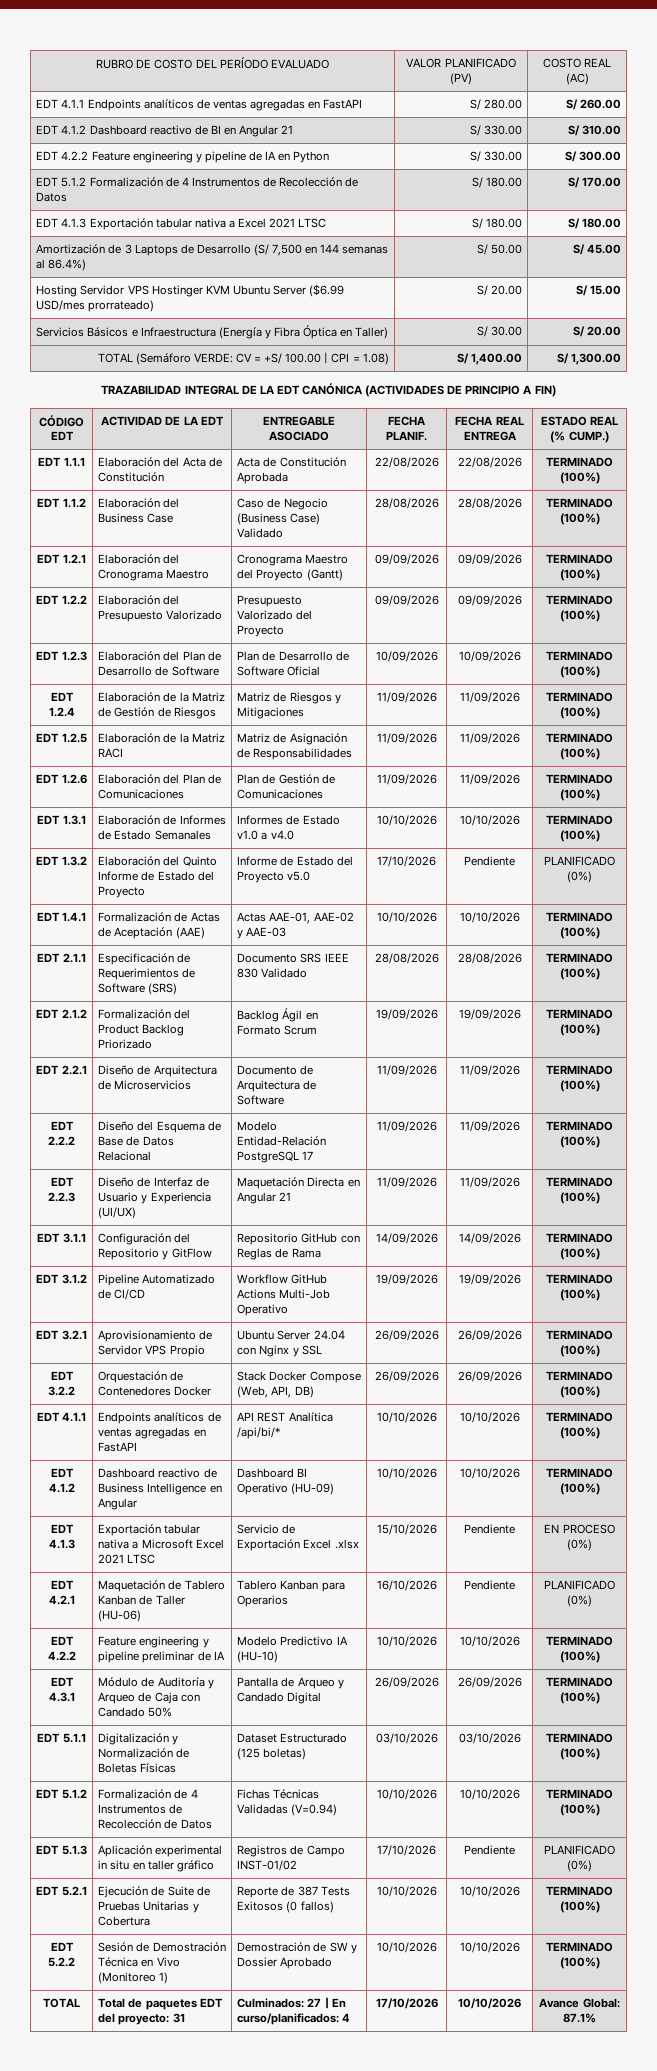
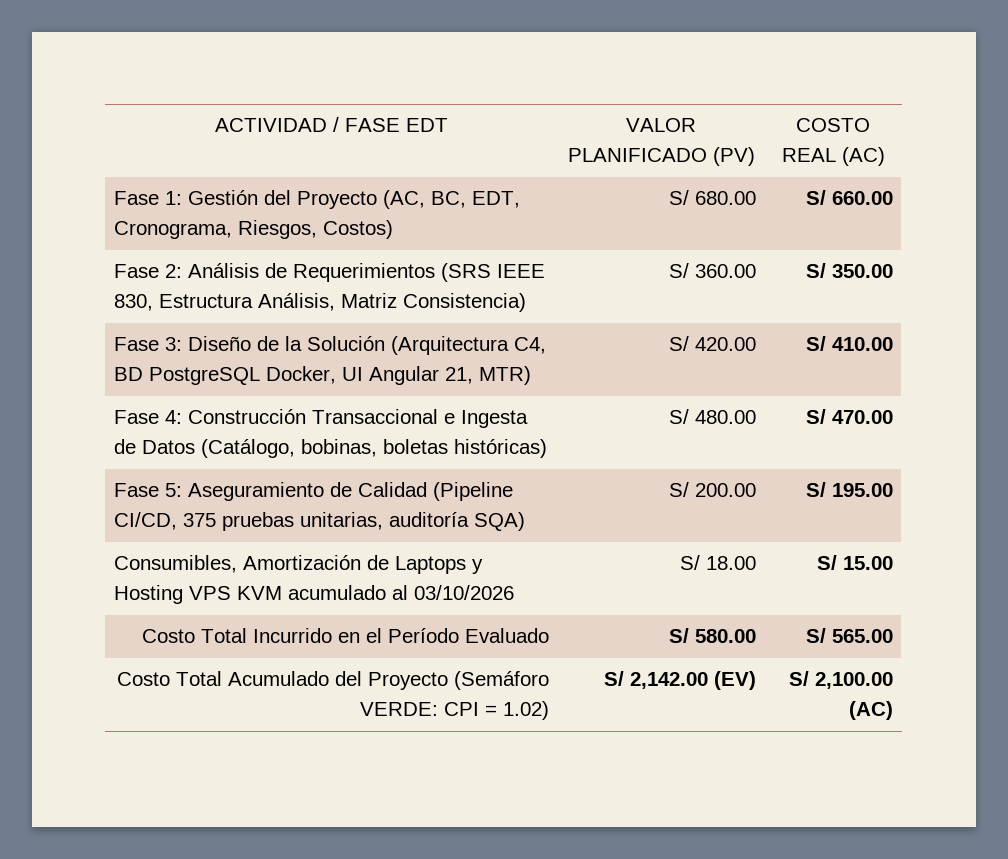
[96,57,329,69] RUBRO DE COSTO DEL PERÍODO EVALUADO -> [215,117,448,132] ACTIVIDAD / FASE EDT
[36,99,363,111] [469,99,522,110] [565,99,621,110] [36,125,294,137] [469,125,522,136] [567,125,621,136] [36,151,330,163] [469,151,522,162] [564,151,621,162] [36,177,359,187] [36,192,68,202] [471,177,522,188] [567,177,621,188] [36,218,327,230] [471,218,522,229] [567,218,621,229] [36,244,389,256] [36,259,87,271] [476,244,522,255] [572,244,621,255] [36,284,345,297] [36,300,155,312] [476,285,522,296] [575,285,621,296] [36,325,389,339] [476,326,522,337] [572,326,621,337] [97,352,329,365] EDT 4.1.1 Endpoints analíticos de ventas agregadas en FastAPI | S/ 280.00 | S/ 260.00 // EDT 4.1.2 Dashboard reactivo de BI en Angular 21 | S/ 330.00 | S/ 310.00 // EDT 4.2.2 Feature engineering y pipeline de IA en Python | S/ 330.00 | S/ 300.00 // EDT 5.1.2 Formalización de 4 Instrumentos de Recolección de Datos | S/ 180.00 | S/ 170.00 // EDT 4.1.3 Exportación tabular nativa a Excel 2021 LTSC | S/ 180.00 | S/ 180.00 // Amortización de 3 Laptops de Desarrollo (S/ 7,500 en 144 semanas al 86.4%) | S/ 50.00 | S/ 45.00 // Hosting Servidor VPS Hostinger KVM Ubuntu Server ($6.99 USD/mes prorrateado) | S/ 20.00 | S/ 15.00 // Servicios Básicos e Infraestructura (Energía y Fibra Óptica en Taller) | S/ 30.00 | S/ 20.00 // TOTAL (Semáforo VERDE: CV = +S/ 100.00 | -> [113,190,520,209] [113,220,393,239] [669,190,757,205] [806,190,894,205] [113,263,545,282] [113,293,526,312] [669,263,757,278] [806,263,894,278] [113,336,546,355] [113,366,531,385] [669,336,757,351] [806,336,894,351] [113,409,528,428] [113,439,547,458] [669,409,757,424] [806,409,894,424] [113,482,513,501] [113,512,525,531] [669,482,757,497] [806,482,894,497] [113,555,483,574] [113,585,514,604] [680,555,757,570] [817,555,894,570] [142,628,550,643] [669,628,757,643] [806,628,894,643] [117,671,550,690] [360,702,439,716] Fase 1: Gestión del Proyecto (AC, BC, EDT, Cronograma, Riesgos, Costos) | S/ 680.00 | S/ 660.00 // Fase 2: Análisis de Requerimientos (SRS IEEE 830, Estructura Análisis, Matriz Consistencia) | S/ 360.00 | S/ 350.00 // Fase 3: Diseño de la Solución (Arquitectura C4, BD PostgreSQL Docker, UI Angular 21, MTR) | S/ 420.00 | S/ 410.00 // Fase 4: Construcción Transaccional e Ingesta de Datos (Catálogo, bobinas, boletas históricas) | S/ 480.00 | S/ 470.00 // Fase 5: Aseguramiento de Calidad (Pipeline CI/CD, 375 pruebas unitarias, auditoría SQA) | S/ 200.00 | S/ 195.00 // Consumibles, Amortización de Laptops y Hosting VPS KVM acumulado al 03/10/2026 | S/ 18.00 | S/ 15.00 // Costo Total Incurrido en el Período Evaluado | S/ 580.00 | S/ 565.00 // Costo Total Acumulado del Proyecto (Semáforo VERDE:
[362,353,389,365] [456,353,522,365] [556,353,621,365] [101,383,556,397] [39,415,84,427] [50,431,74,440] [101,416,224,426] [263,416,335,426] [269,431,329,441] [388,416,426,426] [386,431,427,441] [455,416,524,426] [463,431,517,441] [540,416,619,426] [550,431,609,443] [38,457,85,467] [98,457,222,467] [98,472,165,482] [237,457,346,467] [237,472,289,484] [374,457,439,468] [457,457,522,468] [546,457,613,467] [559,472,600,484] [37,498,86,508] [98,498,180,508] [98,513,174,523] [237,498,328,510] [237,513,321,525] [237,528,284,538] [374,498,439,509] [457,498,522,509] [546,498,613,508] [559,513,600,525] [37,554,86,564] [98,554,180,564] [98,569,210,581] [237,554,349,566] [237,569,343,581] [374,554,439,565] [457,554,522,565] [546,554,613,564] [559,569,600,581] [36,595,87,605] [98,595,180,605] [98,610,223,622] [237,595,303,607] [237,610,313,620] [237,625,285,637] [374,595,439,606] [457,595,522,606] [546,595,613,605] [559,610,600,622] [36,651,87,661] [98,651,221,661] [98,666,219,676] [237,651,349,661] [237,666,321,676] [375,651,438,662] [458,651,521,662] [546,651,613,661] [559,666,600,678] [50,692,74,701] [48,707,75,717] [98,692,225,702] [98,707,216,719] [237,692,341,704] [237,707,305,719] [376,692,437,703] [459,692,520,703] [546,692,613,702] [559,707,600,719] [36,733,87,743] [98,733,225,743] [98,748,124,758] [237,733,347,745] [237,748,353,760] [376,733,437,744] [459,733,520,744] [546,733,613,743] [559,748,600,760] [36,774,87,784] [98,774,221,784] [98,789,185,799] [237,774,335,784] [237,789,324,799] [376,774,437,785] [459,774,520,785] [546,774,613,784] [559,789,600,801] [37,815,86,825] [98,815,226,825] [98,830,211,840] [237,815,340,825] [237,830,294,840] [376,815,437,826] [459,815,520,826] [546,815,613,825] [559,830,600,842] [36,856,87,866] [98,856,217,866] [98,871,214,881] [98,886,146,898] [237,856,353,866] [237,871,311,883] [377,856,436,867] [464,856,515,866] [544,856,615,866] [567,871,592,883] [36,912,87,922] [98,912,220,922] [98,927,205,939] [237,912,354,924] [237,927,287,939] [376,912,437,923] [459,912,520,923] [546,912,613,922] [559,927,600,939] [37,953,86,963] [98,953,191,965] [98,968,196,980] [98,983,178,995] [237,953,349,963] [237,968,308,978] [374,953,439,964] [457,953,522,964] [546,953,613,963] [559,968,600,980] [36,1009,87,1019] [98,1009,191,1019] [98,1024,185,1036] [98,1039,153,1049] [237,1008,318,1022] [237,1025,318,1035] [375,1009,438,1020] [458,1009,521,1020] [546,1009,613,1019] [559,1024,600,1036] [36,1065,87,1075] [98,1065,217,1077] [98,1080,192,1090] [237,1065,314,1075] [237,1080,317,1092] [237,1095,285,1105] [376,1065,437,1076] [459,1065,520,1076] [546,1065,613,1075] [559,1080,600,1092] [50,1121,74,1130] [48,1136,75,1146] [98,1121,221,1133] [98,1136,174,1146] [98,1151,152,1161] [237,1121,278,1131] [237,1136,327,1146] [237,1151,314,1163] [376,1121,437,1132] [459,1121,520,1132] [546,1121,613,1131] [559,1136,600,1148] [50,1177,74,1186] [48,1192,75,1202] [98,1177,209,1187] [98,1192,211,1204] [98,1207,137,1219] [237,1177,360,1189] [237,1192,292,1204] [376,1177,437,1188] [459,1177,520,1188] [546,1177,613,1187] [559,1192,600,1204] [37,1233,86,1243] [98,1233,191,1245] [98,1248,212,1260] [237,1233,360,1245] [237,1248,321,1260] [375,1233,438,1244] [458,1233,521,1244] [546,1233,613,1243] [559,1248,600,1260] [36,1274,87,1284] [98,1274,216,1286] [98,1289,146,1300] [237,1274,328,1284] [237,1289,331,1299] [237,1304,289,1316] [375,1274,438,1285] [458,1274,521,1285] [546,1274,613,1284] [559,1289,600,1301] [36,1330,87,1340] [98,1330,213,1342] [98,1345,205,1357] [237,1330,345,1340] [237,1345,322,1357] [374,1330,439,1341] [457,1330,522,1341] [546,1330,613,1340] [559,1345,600,1357] [50,1371,74,1380] [48,1386,75,1396] [98,1371,184,1383] [98,1386,212,1396] [237,1371,361,1383] [237,1386,314,1398] [374,1371,439,1382] [457,1371,522,1382] [546,1371,613,1381] [559,1386,600,1398] [36,1412,87,1422] [98,1412,221,1424] [98,1427,206,1439] [98,1442,138,1452] [237,1412,333,1422] [237,1427,281,1439] [376,1412,437,1423] [459,1412,520,1423] [546,1412,613,1422] [559,1427,600,1439] [50,1468,74,1477] [48,1483,75,1493] [98,1468,217,1478] [98,1483,222,1495] [98,1498,138,1510] [237,1468,308,1478] [237,1483,335,1495] [376,1468,437,1479] [459,1468,520,1479] [546,1468,613,1478] [559,1483,600,1495] [50,1524,74,1533] [48,1539,75,1549] [98,1524,201,1536] [98,1539,224,1549] [98,1554,156,1564] [237,1524,296,1534] [237,1539,359,1551] [376,1524,437,1535] [464,1524,515,1534] [544,1524,615,1534] [567,1539,592,1551] [50,1580,74,1589] [48,1595,75,1605] [98,1580,225,1592] [98,1595,185,1605] [98,1610,142,1622] [237,1580,345,1592] [237,1595,289,1607] [376,1580,437,1591] [464,1580,515,1590] [544,1580,615,1590] [567,1595,592,1607] [50,1636,74,1645] [47,1651,76,1661] [98,1636,209,1648] [98,1651,225,1663] [237,1636,348,1646] [237,1651,279,1663] [376,1636,437,1647] [459,1636,520,1647] [546,1636,613,1646] [559,1651,600,1663] [50,1677,74,1686] [48,1692,75,1702] [98,1677,214,1689] [98,1692,200,1704] [98,1707,173,1717] [237,1677,344,1689] [237,1692,322,1704] [374,1677,439,1688] [457,1677,522,1688] [546,1677,613,1687] [559,1692,600,1704] [37,1733,86,1743] [98,1733,179,1745] [98,1748,190,1758] [98,1763,177,1773] [237,1733,348,1743] [237,1748,307,1760] [375,1733,438,1744] [458,1733,521,1744] [546,1733,613,1743] [559,1748,600,1760] [36,1789,87,1799] [98,1789,198,1799] [98,1804,183,1814] [98,1819,212,1829] [237,1789,320,1799] [237,1804,338,1816] [376,1789,437,1800] [459,1789,520,1800] [546,1789,613,1799] [559,1804,600,1816] [36,1845,87,1855] [98,1845,223,1857] [98,1860,214,1872] [237,1845,345,1857] [237,1860,298,1871] [377,1845,436,1856] [464,1845,515,1855] [544,1845,615,1855] [567,1860,592,1872] [36,1886,87,1896] [98,1886,210,1898] [98,1901,199,1913] [98,1916,151,1926] [237,1886,350,1898] [237,1901,334,1913] [376,1886,437,1897] [459,1886,520,1897] [546,1886,613,1896] [559,1901,600,1913] [50,1942,74,1951] [48,1957,75,1967] [98,1942,226,1952] [98,1957,180,1967] [98,1972,169,1984] [237,1942,357,1954] [237,1957,333,1969] [376,1942,437,1953] [459,1942,520,1953] [546,1942,613,1952] [559,1957,600,1969] [43,1998,80,2008] [98,1998,223,2010] [98,2013,185,2025] [237,1997,346,2009] [237,2013,351,2025] [375,1998,438,2009] [458,1998,521,2009] [539,1998,620,2008] [563,2013,596,2023] 1.08) | S/ 1,400.00 | S/ 1,300.00 // TRAZABILIDAD INTEGRAL DE LA EDT CANÓNICA (ACTIVIDADES DE PRINCIPIO A FIN) // CÓDIGO EDT | ACTIVIDAD DE LA EDT | ENTREGABLE ASOCIADO | FECHA PLANIF. | FECHA REAL ENTREGA | ESTADO REAL (% CUMP.) // EDT 1.1.1 | Elaboración del Acta de Constitución | Acta de Constitución Aprobada | 22/08/2026 | 22/08/2026 | TERMINADO (100%) // EDT 1.1.2 | Elaboración del Business Case | Caso de Negocio (Business Case) Validado | 28/08/2026 | 28/08/2026 | TERMINADO (100%) // EDT 1.2.1 | Elaboración del Cronograma Maestro | Cronograma Maestro del Proyecto (Gantt) | 09/09/2026 | 09/09/2026 | TERMINADO (100%) // EDT 1.2.2 | Elaboración del Presupuesto Valorizado | Presupuesto Valorizado del Proyecto | 09/09/2026 | 09/09/2026 | TERMINADO (100%) // EDT 1.2.3 | Elaboración del Plan de Desarrollo de Software | Plan de Desarrollo de Software Oficial | 10/09/2026 | 10/09/2026 | TERMINADO (100%) // EDT 1.2.4 | Elaboración de la Matriz de Gestión de Riesgos | Matriz de Riesgos y Mitigaciones | 11/09/2026 | 11/09/2026 | TERMINADO (100%) // EDT 1.2.5 | Elaboración de la Matriz RACI | Matriz de Asignación de Responsabilidades | 11/09/2026 | 11/09/2026 | TERMINADO (100%) // EDT 1.2.6 | Elaboración del Plan de Comunicaciones | Plan de Gestión de Comunicaciones | 11/09/2026 | 11/09/2026 | TERMINADO (100%) // EDT 1.3.1 | Elaboración de Informes de Estado Semanales | Informes de Estado v1.0 a v4.0 | 10/10/2026 | 10/10/2026 | TERMINADO (100%) // EDT 1.3.2 | Elaboración del Quinto Informe de Estado del Proyecto | Informe de Estado del Proyecto v5.0 | 17/10/2026 | Pendiente | PLANIFICADO (0%) // EDT 1.4.1 | Formalización de Actas de Aceptación (AAE) | Actas AAE-01, AAE-02 y AAE-03 | 10/10/2026 | 10/10/2026 | TERMINADO (100%) // EDT 2.1.1 | Especificación de Requerimientos de Software (SRS) | Documento SRS IEEE 830 Validado | 28/08/2026 | 28/08/2026 | TERMINADO (100%) // EDT 2.1.2 | Formalización del Product Backlog Priorizado | Backlog Ágil en Formato Scrum | 19/09/2026 | 19/09/2026 | TERMINADO (100%) // EDT 2.2.1 | Diseño de Arquitectura de Microservicios | Documento de Arquitectura de Software | 11/09/2026 | 11/09/2026 | TERMINADO (100%) // EDT 2.2.2 | Diseño del Esquema de Base de Datos Relacional | Modelo Entidad-Relación PostgreSQL 17 | 11/09/2026 | 11/09/2026 | TERMINADO (100%) // EDT 2.2.3 | Diseño de Interfaz de Usuario y Experiencia (UI/UX) | Maquetación Directa en Angular 21 | 11/09/2026 | 11/09/2026 | TERMINADO (100%) // EDT 3.1.1 | Configuración del Repositorio y GitFlow | Repositorio GitHub con Reglas de Rama | 14/09/2026 | 14/09/2026 | TERMINADO (100%) // EDT 3.1.2 | Pipeline Automatizado de CI/CD | Workflow GitHub Actions Multi-Job Operativo | 19/09/2026 | 19/09/2026 | TERMINADO (100%) // EDT 3.2.1 | Aprovisionamiento de Servidor VPS Propio | Ubuntu Server 24.04 con Nginx y SSL | 26/09/2026 | 26/09/2026 | TERMINADO (100%) // EDT 3.2.2 | Orquestación de Contenedores Docker | Stack Docker Compose (Web, API, DB) | 26/09/2026 | 26/09/2026 | TERMINADO (100%) // EDT 4.1.1 | Endpoints analíticos de ventas agregadas en FastAPI | API REST Analítica /api/bi/* | 10/10/2026 | 10/10/2026 | TERMINADO (100%) // EDT 4.1.2 | Dashboard reactivo de Business Intelligence en Angular | Dashboard BI Operativo (HU-09) | 10/10/2026 | 10/10/2026 | TERMINADO (100%) // EDT 4.1.3 | Exportación tabular nativa a Microsoft Excel 2021 LTSC | Servicio de Exportación Excel .xlsx | 15/10/2026 | Pendiente | EN PROCESO (0%) // EDT 4.2.1 | Maquetación de Tablero Kanban de Taller (HU-06) | Tablero Kanban para Operarios | 16/10/2026 | Pendiente | PLANIFICADO (0%) // EDT 4.2.2 | Feature engineering y pipeline preliminar de IA | Modelo Predictivo IA (HU-10) | 10/10/2026 | 10/10/2026 | TERMINADO (100%) // EDT 4.3.1 | Módulo de Auditoría y Arqueo de Caja con Candado 50% | Pantalla de Arqueo y Candado Digital | 26/09/2026 | 26/09/2026 | TERMINADO (100%) // EDT 5.1.1 | Digitalización y Normalización de Boletas Físicas | Dataset Estructurado (125 boletas) | 03/10/2026 | 03/10/2026 | TERMINADO (100%) // EDT 5.1.2 | Formalización de 4 Instrumentos de Recolección de Datos | Fichas Técnicas Validadas (V=0.94) | 10/10/2026 | 10/10/2026 | TERMINADO (100%) // EDT 5.1.3 | Aplicación experimental in situ en taller gráfico | Registros de Campo INST-01/02 | 17/10/2026 | Pendiente | PLANIFICADO (0%) // EDT 5.2.1 | Ejecución de Suite de Pruebas Unitarias y Cobertura | Reporte de 387 Tests Exitosos (0 fallos) | 10/10/2026 | 10/10/2026 | TERMINADO (100%) // EDT 5.2.2 | Sesión de Demostración Técnica en Vivo (Monitoreo 1) | Demostración de SW y Dossier Aprobado | 10/10/2026 | 10/10/2026 | TERMINADO (100%) // TOTAL | Total de paquetes EDT del proyecto: 31 | Culminados: 27 | En curso/planificados: 4 | 17/10/2026 | 10/10/2026 | Avance Global: 87.1% -> [503,701,550,720] [604,671,757,690] [789,671,894,689] [849,701,894,720] 1.02) | S/ 2,142.00 (EV) | S/ 2,100.00 (AC)

